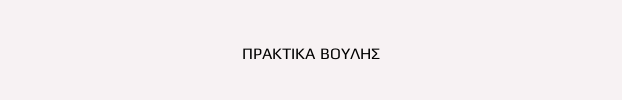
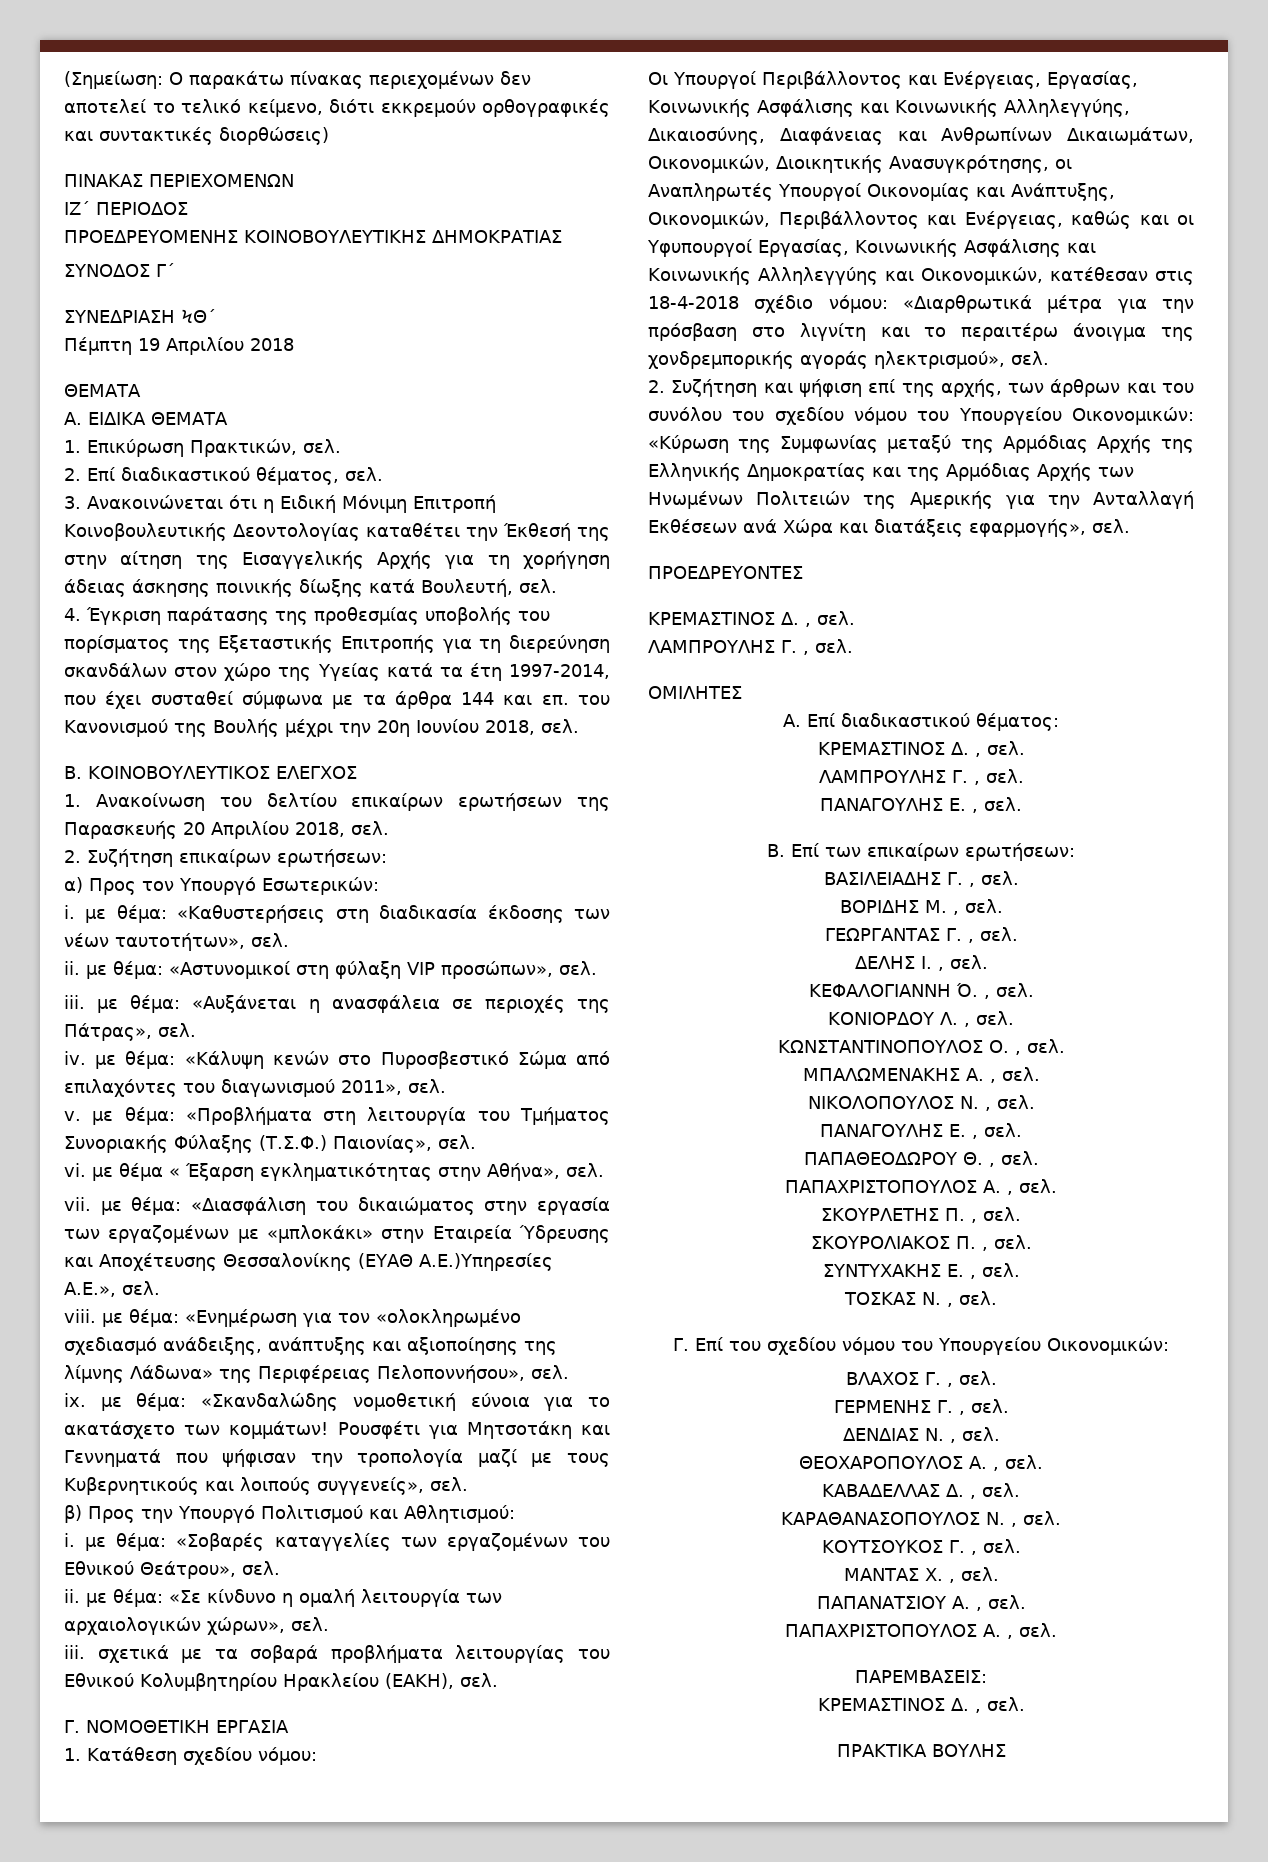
(242, 53) none -> [64,71,531,89] [64,99,610,117] [64,127,329,145] [64,174,294,187] [64,201,188,215] [64,230,562,243] [64,263,175,277] [64,309,216,324] [64,337,294,355] [64,384,141,397] [64,412,228,425] [64,439,341,457] [64,467,383,485] [64,495,496,513] [64,523,610,541] [64,551,610,569] [64,579,557,597] [64,607,550,625] [64,635,611,653] [64,663,610,681] [64,691,610,709] [64,719,579,737] [64,766,357,779] [64,793,610,811] [64,821,389,839] [64,849,387,867] [64,877,379,895] [64,905,610,923] [64,933,289,951] [64,961,597,979] [64,995,610,1013] [64,1023,196,1041] [64,1051,610,1069] [64,1079,446,1097] [64,1107,610,1125] [64,1135,476,1153] [64,1163,604,1181] [64,1197,610,1215] [64,1225,610,1243] [64,1253,553,1271] [64,1281,160,1297] [64,1309,521,1327] [64,1337,557,1355] [64,1365,569,1383] [64,1393,610,1411] [64,1421,611,1439] [64,1449,610,1467] [64,1477,468,1495] [64,1505,515,1523] [64,1533,610,1551] [64,1561,280,1579] [64,1589,502,1607] [64,1617,329,1635] [64,1645,610,1663] [64,1673,498,1691] [64,1720,289,1733] [64,1747,317,1765] [648,71,1138,89] [648,99,1130,117] [648,127,1194,145] [648,155,1072,173] [648,183,1115,201] [648,211,1194,229] [647,239,1096,257] [648,267,1194,285] [648,295,1194,313] [648,323,1194,341] [648,351,1049,369] [648,379,1194,397] [648,407,1194,425] [648,435,1194,453] [648,463,1134,481] [648,491,1194,509] [648,519,1130,537] [648,566,803,579] [648,611,855,627] [648,639,853,655] [648,686,742,699] [783,713,1059,731] [817,741,1025,757] [818,769,1024,785] [820,797,1022,813] [767,843,1075,861] [823,871,1019,887] [839,899,1003,915] [824,927,1018,943] [854,955,988,971] [808,983,1034,999] [828,1011,1014,1027] [777,1039,1065,1055] [802,1067,1040,1083] [807,1095,1035,1111] [820,1123,1022,1139] [803,1151,1039,1167] [785,1179,1057,1195] [821,1207,1021,1223] [810,1235,1032,1251] [822,1263,1020,1279] [844,1291,997,1307] [673,1337,1169,1355] [845,1371,997,1387] [833,1399,1009,1415] [842,1427,1000,1443] [799,1455,1043,1471] [822,1483,1020,1499] [781,1511,1061,1527] [821,1539,1021,1555] [843,1567,999,1583] [816,1595,1026,1611] [785,1623,1057,1639] [855,1670,987,1683] [817,1697,1025,1713] (Σημείωση: Ο παρακάτω πίνακας περιεχομένων δεν αποτελεί το τελικό κείμενο, διότι εκκρεμούν ορθογραφικές και συντακτικές διορθώσεις) // ΠΙΝΑΚΑΣ ΠΕΡΙΕΧΟΜΕΝΩΝ // ΙΖ΄ ΠΕΡΙΟΔΟΣ // ΠΡΟΕΔΡΕΥΟΜΕΝΗΣ ΚΟΙΝΟΒΟΥΛΕΥΤΙΚΗΣ ΔΗΜΟΚΡΑΤΙΑΣ // ΣΥΝΟΔΟΣ Γ΄ // ΣΥΝΕΔΡΙΑΣΗ ϞΘ΄ // Πέμπτη 19 Απριλίου 2018 // ΘΕΜΑΤΑ // Α. ΕΙΔΙΚΑ ΘΕΜΑΤΑ // 1. Επικύρωση Πρακτικών, σελ. // 2. Επί διαδικαστικού θέματος, σελ. // 3. Ανακοινώνεται ότι η Ειδική Μόνιμη Επιτροπή Κοινοβουλευτικής Δεοντολογίας καταθέτει την Έκθεσή της στην αίτηση της Εισαγγελικής Αρχής για τη χορήγηση άδειας άσκησης ποινικής δίωξης κατά Βουλευτή, σελ. // 4. Έγκριση παράτασης της προθεσμίας υποβολής του πορίσματος της Εξεταστικής Επιτροπής για τη διερεύνηση σκανδάλων στον χώρο της Υγείας κατά τα έτη 1997-2014, που έχει συσταθεί σύμφωνα με τα άρθρα 144 και επ. του Κανονισμού της Βουλής μέχρι την 20η Ιουνίου 2018, σελ. // Β. ΚΟΙΝΟΒΟΥΛΕΥΤΙΚΟΣ ΕΛΕΓΧΟΣ // 1. Ανακοίνωση του δελτίου επικαίρων ερωτήσεων της Παρασκευής 20 Απριλίου 2018, σελ. // 2. Συζήτηση επικαίρων ερωτήσεων: // α) Προς τον Υπουργό Εσωτερικών: // i. με θέμα: «Καθυστερήσεις στη διαδικασία έκδοσης των νέων ταυτοτήτων», σελ. // ii. με θέμα: «Αστυνομικοί στη φύλαξη VIP προσώπων», σελ. // iii. με θέμα: «Αυξάνεται η ανασφάλεια σε περιοχές της Πάτρας», σελ. // iv. με θέμα: «Κάλυψη κενών στο Πυροσβεστικό Σώμα από επιλαχόντες του διαγωνισμού 2011», σελ. // v. με θέμα: «Προβλήματα στη λειτουργία του Τμήματος Συνοριακής Φύλαξης (Τ.Σ.Φ.) Παιονίας», σελ. // vi. με θέμα « Έξαρση εγκληματικότητας στην Αθήνα», σελ. // vii. με θέμα: «Διασφάλιση του δικαιώματος στην εργασία των εργαζομένων με «μπλοκάκι» στην Εταιρεία Ύδρευσης και Αποχέτευσης Θεσσαλονίκης (ΕΥΑΘ Α.Ε.)Υπηρεσίες Α.Ε.», σελ. // viii. με θέμα: «Ενημέρωση για τον «ολοκληρωμένο σχεδιασμό ανάδειξης, ανάπτυξης και αξιοποίησης της λίμνης Λάδωνα» της Περιφέρειας Πελοποννήσου», σελ. // ix. με θέμα: «Σκανδαλώδης νομοθετική εύνοια για το ακατάσχετο των κομμάτων! Ρουσφέτι για Μητσοτάκη και Γεννηματά που ψήφισαν την τροπολογία μαζί με τους Κυβερνητικούς και λοιπούς συγγενείς», σελ. // β) Προς την Υπουργό Πολιτισμού και Αθλητισμού: // i. με θέμα: «Σοβαρές καταγγελίες των εργαζομένων του Εθνικού Θεάτρου», σελ. // ii. με θέμα: «Σε κίνδυνο η ομαλή λειτουργία των αρχαιολογικών χώρων», σελ. // iii. σχετικά με τα σοβαρά προβλήματα λειτουργίας του Εθνικού Κολυμβητηρίου Ηρακλείου (ΕΑΚΗ), σελ. // Γ. ΝΟΜΟΘΕΤΙΚΗ ΕΡΓΑΣΙΑ // 1. Κατάθεση σχεδίου νόμου: // Οι Υπουργοί Περιβάλλοντος και Ενέργειας, Εργασίας, Κοινωνικής Ασφάλισης και Κοινωνικής Αλληλεγγύης, Δικαιοσύνης, Διαφάνειας και Ανθρωπίνων Δικαιωμάτων, Οικονομικών, Διοικητικής Ανασυγκρότησης, οι Αναπληρωτές Υπουργοί Οικονομίας και Ανάπτυξης, Οικονομικών, Περιβάλλοντος και Ενέργειας, καθώς και οι Υφυπουργοί Εργασίας, Κοινωνικής Ασφάλισης και Κοινωνικής Αλληλεγγύης και Οικονομικών, κατέθεσαν στις 18-4-2018 σχέδιο νόμου: «Διαρθρωτικά μέτρα για την πρόσβαση στο λιγνίτη και το περαιτέρω άνοιγμα της χονδρεμπορικής αγοράς ηλεκτρισμού», σελ. // 2. Συζήτηση και ψήφιση επί της αρχής, των άρθρων και του συνόλου του σχεδίου νόμου του Υπουργείου Οικονομικών: «Κύρωση της Συμφωνίας μεταξύ της Αρμόδιας Αρχής της Ελληνικής Δημοκρατίας και της Αρμόδιας Αρχής των Ηνωμένων Πολιτειών της Αμερικής για την Ανταλλαγή Εκθέσεων ανά Χώρα και διατάξεις εφαρμογής», σελ. // ΠΡΟΕΔΡΕΥΟΝΤΕΣ // ΚΡΕΜΑΣΤΙΝΟΣ Δ. , σελ. // ΛΑΜΠΡΟΥΛΗΣ Γ. , σελ. // ΟΜΙΛΗΤΕΣ // Α. Επί διαδικαστικού θέματος: // ΚΡΕΜΑΣΤΙΝΟΣ Δ. , σελ. // ΛΑΜΠΡΟΥΛΗΣ Γ. , σελ. // ΠΑΝΑΓΟΥΛΗΣ Ε. , σελ. // Β. Επί των επικαίρων ερωτήσεων: // ΒΑΣΙΛΕΙΑΔΗΣ Γ. , σελ. // ΒΟΡΙΔΗΣ Μ. , σελ. // ΓΕΩΡΓΑΝΤΑΣ Γ. , σελ. // ΔΕΛΗΣ Ι. , σελ. // ΚΕΦΑΛΟΓΙΑΝΝΗ Ό. , σελ. // ΚΟΝΙΟΡΔΟΥ Λ. , σελ. // ΚΩΝΣΤΑΝΤΙΝΟΠΟΥΛΟΣ Ο. , σελ. // ΜΠΑΛΩΜΕΝΑΚΗΣ Α. , σελ. // ΝΙΚΟΛΟΠΟΥΛΟΣ Ν. , σελ. // ΠΑΝΑΓΟΥΛΗΣ Ε. , σελ. // ΠΑΠΑΘΕΟΔΩΡΟΥ Θ. , σελ. // ΠΑΠΑΧΡΙΣΤΟΠΟΥΛΟΣ Α. , σελ. // ΣΚΟΥΡΛΕΤΗΣ Π. , σελ. // ΣΚΟΥΡΟΛΙΑΚΟΣ Π. , σελ. // ΣΥΝΤΥΧΑΚΗΣ Ε. , σελ. // ΤΟΣΚΑΣ Ν. , σελ. // Γ. Επί του σχεδίου νόμου του Υπουργείου Οικονομικών: // ΒΛΑΧΟΣ Γ. , σελ. // ΓΕΡΜΕΝΗΣ Γ. , σελ. // ΔΕΝΔΙΑΣ Ν. , σελ. // ΘΕΟΧΑΡΟΠΟΥΛΟΣ Α. , σελ. // ΚΑΒΑΔΕΛΛΑΣ Δ. , σελ. // ΚΑΡΑΘΑΝΑΣΟΠΟΥΛΟΣ Ν. , σελ. // ΚΟΥΤΣΟΥΚΟΣ Γ. , σελ. // ΜΑΝΤΑΣ Χ. , σελ. // ΠΑΠΑΝΑΤΣΙΟΥ Α. , σελ. // ΠΑΠΑΧΡΙΣΤΟΠΟΥΛΟΣ Α. , σελ. // ΠΑΡΕΜΒΑΣΕΙΣ: // ΚΡΕΜΑΣΤΙΝΟΣ Δ. , σελ. //

